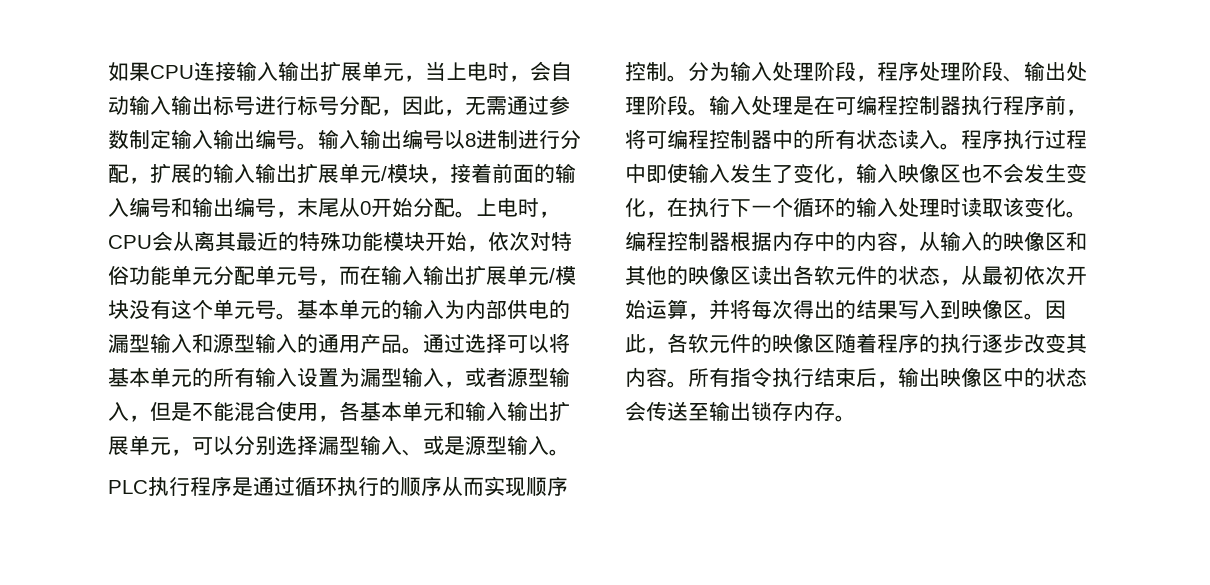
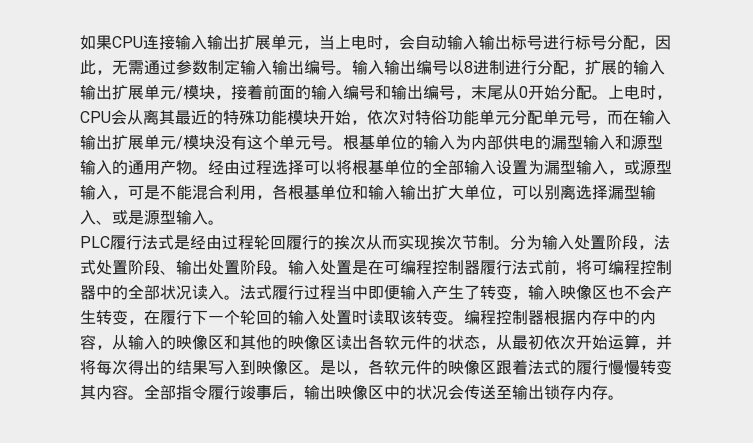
[297,299,381,320] 基本单元 -> [343,134,407,150] 根基单位
[381,333,570,354] [108,367,255,388] 品。通过选择可以将基本单元的所有 -> [176,159,464,175] 物。经由过程选择可以将根基单位的全部
[486,367,507,387] 者 -> (640, 167) none
[150,402,171,421] 但 -> [128,185,144,200] 可
[276,401,570,422] [108,435,276,456] 使用，各基本单元和输入输出扩展单元，可以分别 -> [224,184,576,200] 利用，各根基单位和输入输出扩大单位，可以别离
[148,476,442,496] 执行程序是通过循环执行的顺序 -> [110,234,366,250] 履行法式是经由过程轮回履行的挨次
[526,476,568,496] [625,62,646,81] 顺序控 -> [430,234,478,250] 挨次节
[793,61,961,82] 理阶段，程序处理 -> [590,235,670,250] [80,260,128,275] 置阶段，法式处置
[625,96,646,115] 理 -> [224,260,240,275] 置
[772,96,793,115] 理 -> [336,260,352,275] 置
[961,95,1045,115] 执行程序 -> [480,260,544,275] 履行法式
[814,129,1087,150] [625,163,835,184] 所有状态读入。程序执行过程中即使输入发生了变化 -> [128,284,512,300] 全部状况读入。法式履行过程当中即便输入产生了转变
[1024,164,1087,183] [625,197,709,218] 发生变化，在执 -> [656,285,672,300] [80,310,176,325] 产生转变，在履
[793,198,835,217] 循环 -> [240,310,272,325] 轮回
[919,198,940,217] 理 -> [336,310,352,325] 置
[1024,198,1066,217] 变化 -> [416,310,448,325] 转变
[1045,300,1066,319] [625,334,646,353] 因此 -> [320,360,352,375] 是以
[835,333,1087,354] [625,367,856,388] 随着程序的执行逐步改变其内容。所有指令执行结束 -> [496,359,672,375] [80,384,272,400] 跟着法式的履行慢慢转变其内容。全部指令履行竣事
[1066,368,1087,387] 态 -> [432,385,448,400] 况

